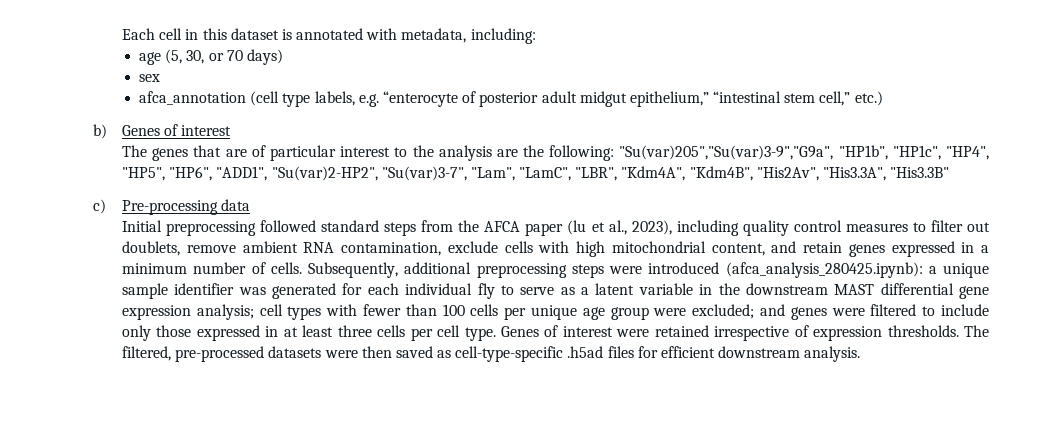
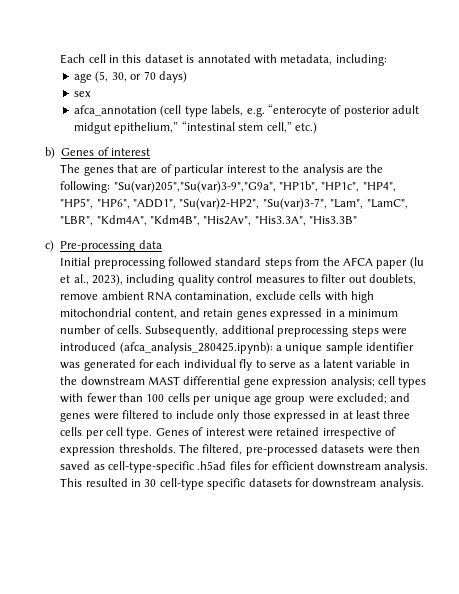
(861, 354) none -> [60,478,424,490] This resulted in 30 cell-type specific datasets for downstream analysis.

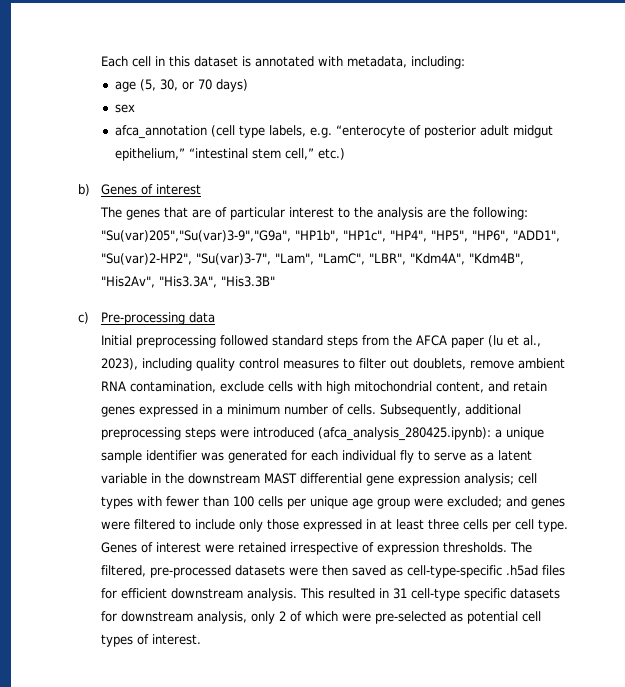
[144,479,157,487] 30 -> [392,588,407,599] 31
[379,478,424,490] analysis. -> [196,611,541,624] [100,634,201,647] analysis, only 2 of which were pre-selected as potential cell types of interest.

